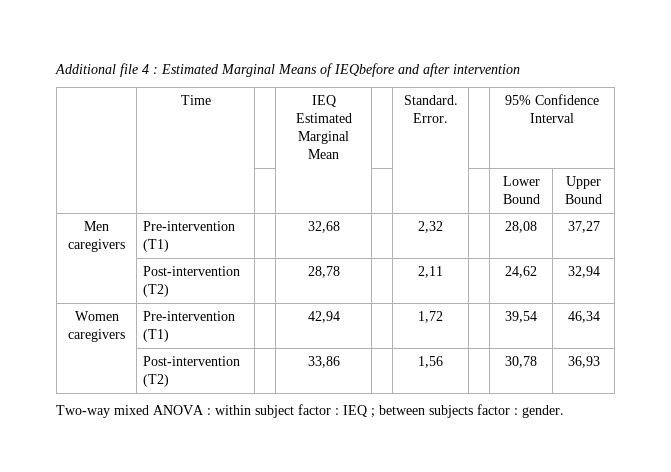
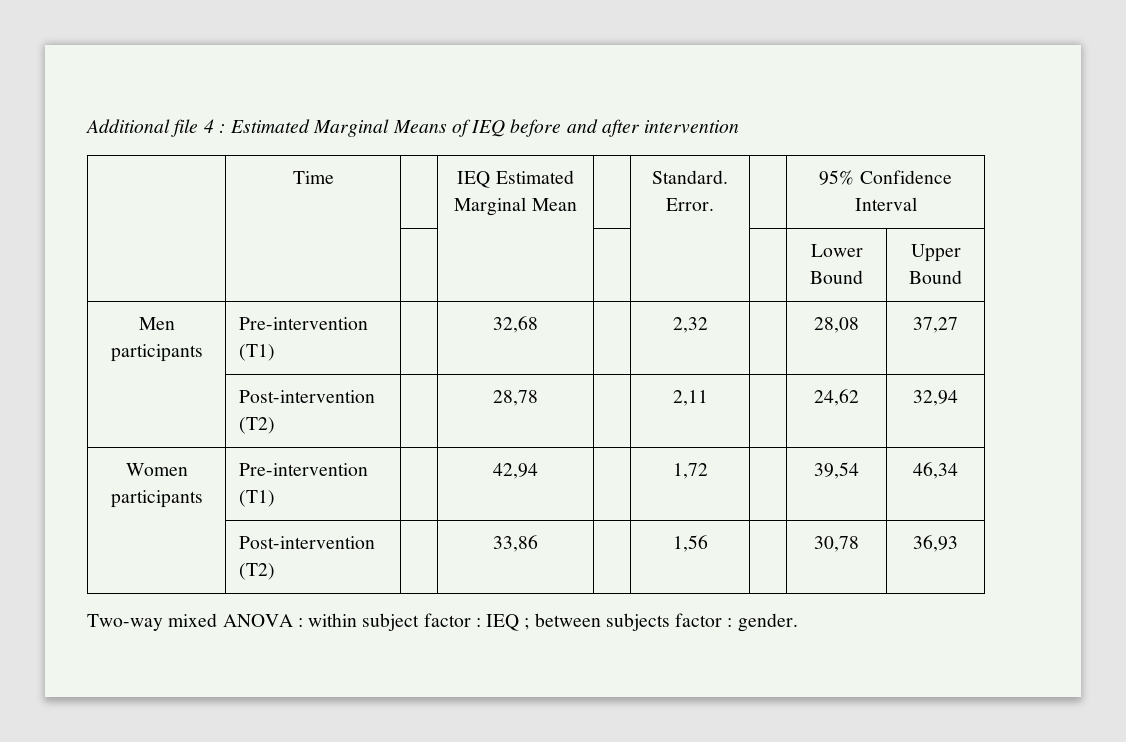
[334,63,394,77] IEQbefore -> [471,119,562,137] IEQ before
[68,239,125,252] caregivers -> [110,344,203,362] participants
[68,329,125,342] caregivers -> [110,490,203,508] participants

